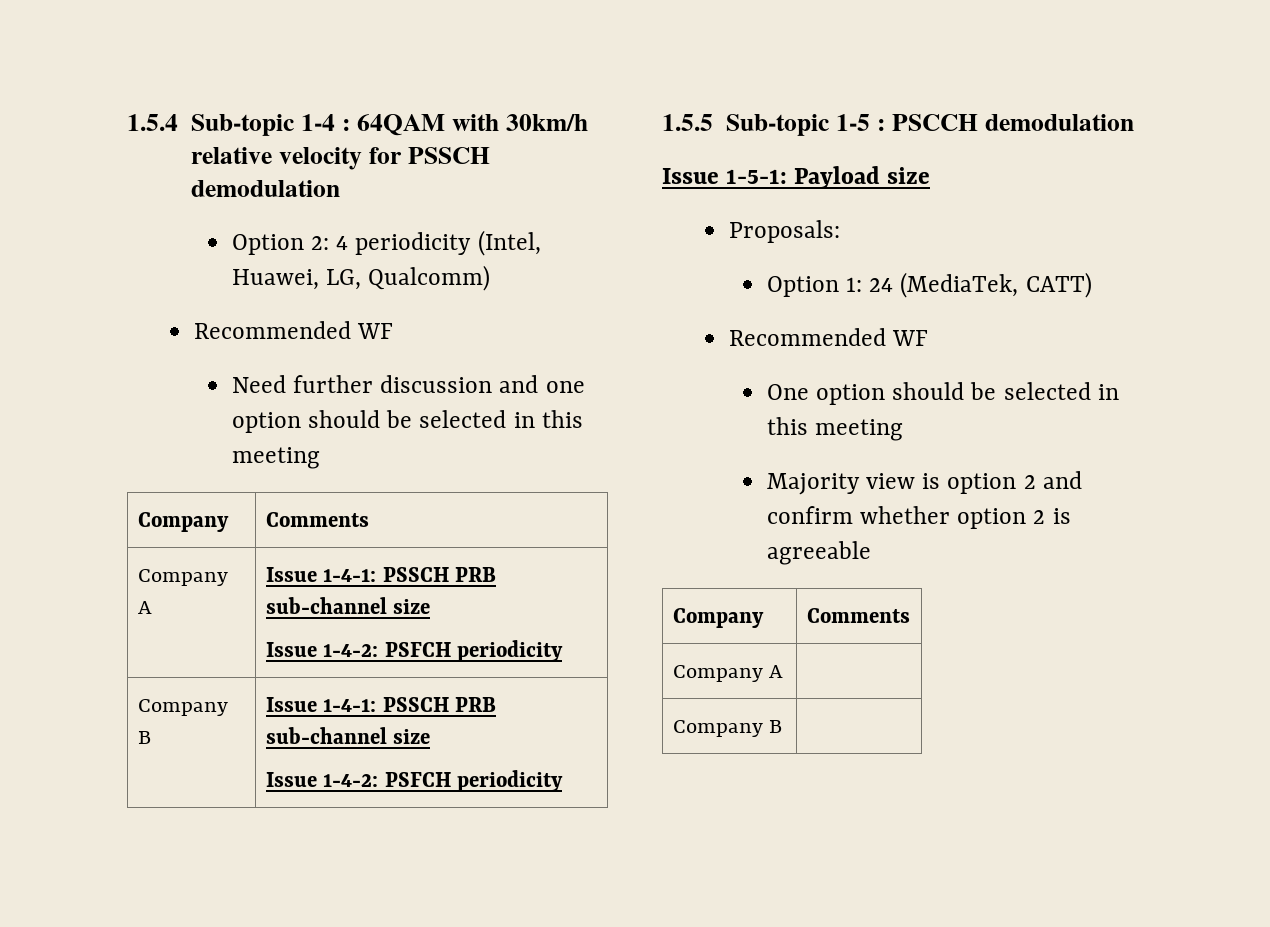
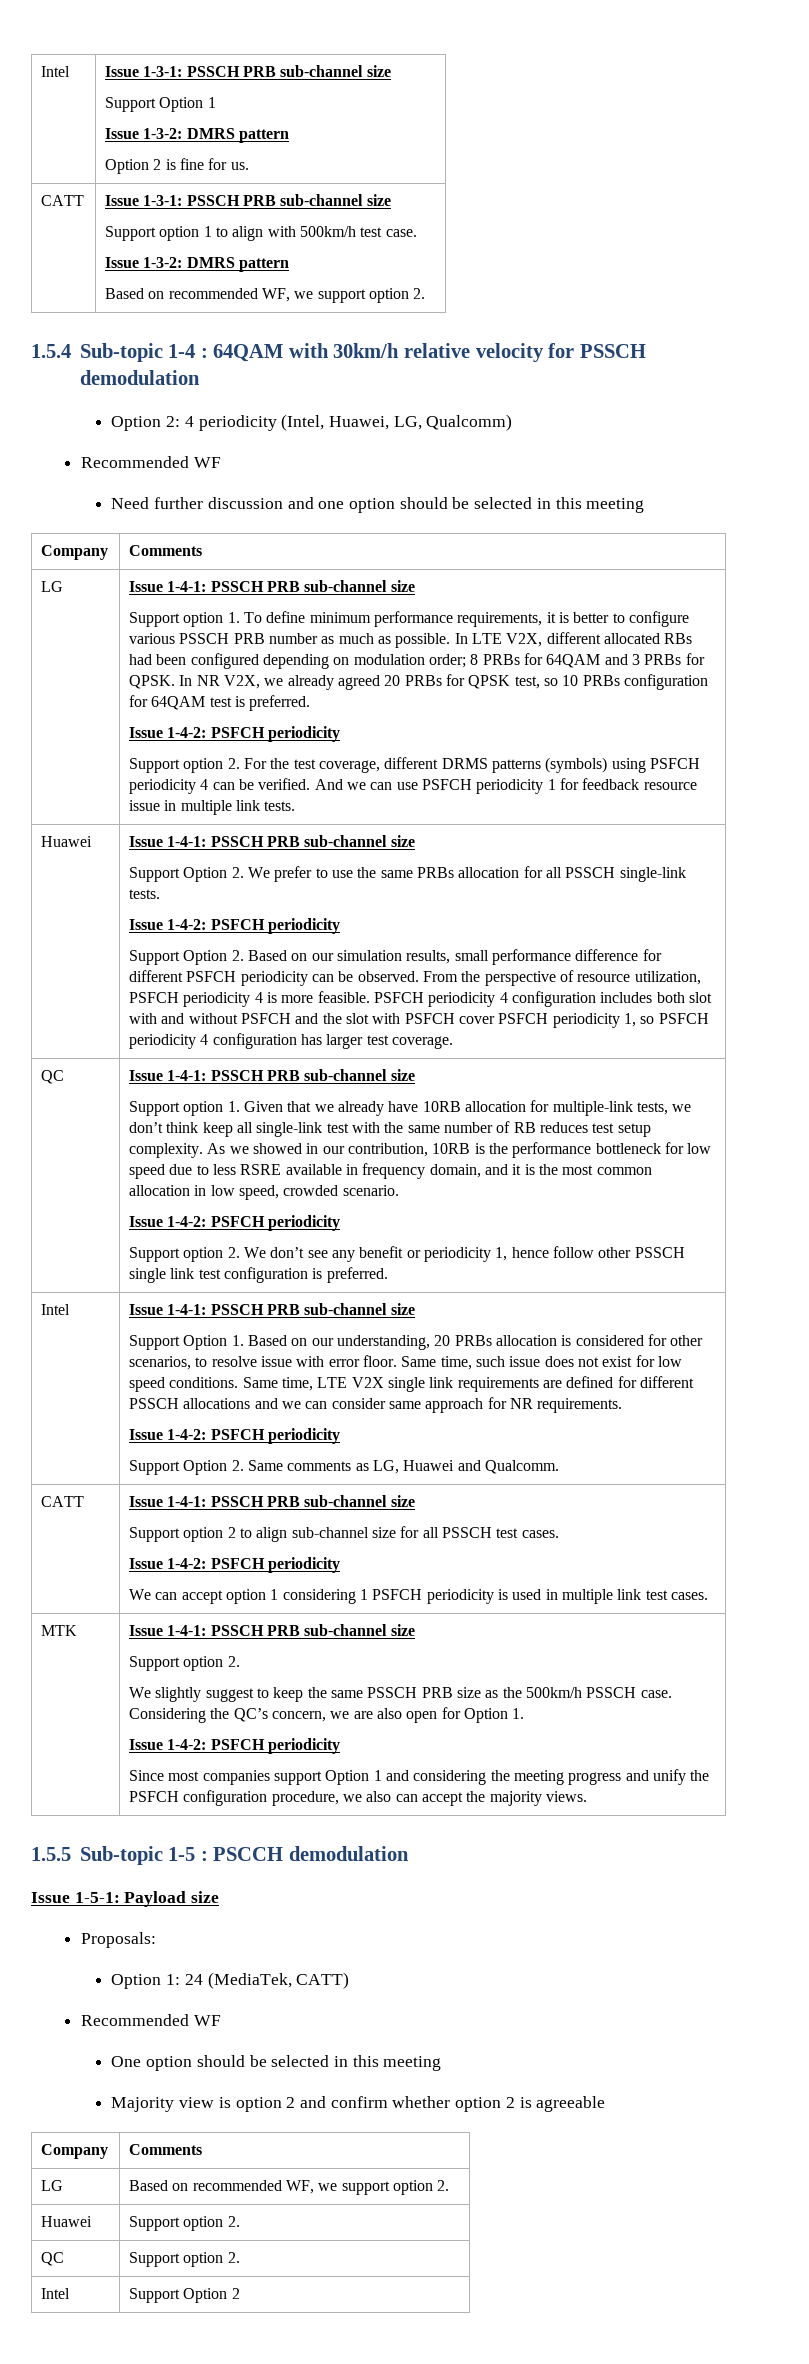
(127, 122) none -> [41,66,71,77] [105,65,391,77] [105,97,216,112] [105,128,290,143] [105,158,249,174] [41,195,85,206] [105,194,391,206] [105,226,417,241] [105,257,290,272] [105,288,426,303] Intel | Issue 1-3-1: PSSCH PRB sub-channel size // Support Option 1 // Issue 1-3-2: DMRS pattern // Option 2 is fine for us. // CATT | Issue 1-3-1: PSSCH PRB sub-channel size // Support option 1 to align with 500km/h test case. // Issue 1-3-2: DMRS pattern // Based on recommended WF, we support option 2. //
[137,569,228,586] [137,601,152,614] [265,567,497,582] [265,597,431,614] [265,640,564,662] [137,699,228,716] [137,731,151,744] [265,697,497,712] [265,727,431,744] [265,770,564,792] Company A | Issue 1-4-1: PSSCH PRB sub-channel size // Issue 1-4-2: PSFCH periodicity // Company B | Issue 1-4-1: PSSCH PRB sub-channel size // Issue 1-4-2: PSFCH periodicity -> [41,581,64,592] [129,580,415,592] [129,611,689,627] [129,632,693,648] [129,653,705,669] [129,674,708,690] [129,695,311,711] [129,726,341,742] [129,757,700,773] [129,778,697,794] [129,800,296,815] [41,836,93,847] [129,835,415,847] [129,866,686,882] [129,889,161,899] [129,918,341,934] [129,949,662,965] [129,970,701,986] [129,991,712,1007] [129,1013,709,1028] [129,1033,453,1049] [41,1070,65,1084] [129,1069,415,1081] [129,1100,692,1116] [129,1121,651,1137] [129,1142,712,1158] [129,1163,652,1179] [129,1185,399,1200] [129,1215,341,1231] [129,1246,685,1262] [129,1267,388,1283] [41,1304,71,1315] [129,1303,415,1315] [129,1334,704,1350] [129,1355,682,1370] [129,1376,694,1392] [129,1397,623,1413] [129,1428,341,1444] [129,1460,559,1475] [41,1496,85,1507] [129,1495,415,1507] [129,1526,559,1542] [129,1557,341,1573] [129,1589,708,1604] [41,1625,78,1636] [129,1624,415,1636] [129,1656,240,1671] [129,1687,672,1702] [129,1707,525,1723] [129,1738,341,1754] [129,1769,710,1785] [129,1790,587,1806] LG | Issue 1-4-1: PSSCH PRB sub-channel size // Support option 1. To define minimum performance requirements, it is better to configure various PSSCH PRB number as much as possible. In LTE V2X, different allocated RBs had been configured depending on modulation order; 8 PRBs for 64QAM and 3 PRBs for QPSK. In NR V2X, we already agreed 20 PRBs for QPSK test, so 10 PRBs configuration for 64QAM test is preferred. // Issue 1-4-2: PSFCH periodicity // Support option 2. For the test coverage, different DRMS patterns (symbols) using PSFCH periodicity 4 can be verified. And we can use PSFCH periodicity 1 for feedback resource issue in multiple link tests. // Huawei | Issue 1-4-1: PSSCH PRB sub-channel size // Support Option 2. We prefer to use the same PRBs allocation for all PSSCH single-link tests. // Issue 1-4-2: PSFCH periodicity // Support Option 2. Based on our simulation results, small performance difference for different PSFCH periodicity can be observed. From the perspective of resource utilization, PSFCH periodicity 4 is more feasible. PSFCH periodicity 4 configuration includes both slot with and without PSFCH and the slot with PSFCH cover PSFCH periodicity 1, so PSFCH periodicity 4 configuration has larger test coverage. // QC | Issue 1-4-1: PSSCH PRB sub-channel size // Support option 1. Given that we already have 10RB allocation for multiple-link tests, we don’t think keep all single-link test with the same number of RB reduces test setup complexity. As we showed in our contribution, 10RB is the performance bottleneck for low speed due to less RSRE available in frequency domain, and it is the most common allocation in low speed, crowded scenario. // Issue 1-4-2: PSFCH periodicity // Support option 2. We don’t see any benefit or periodicity 1, hence follow other PSSCH single link test configuration is preferred. // Intel | Issue 1-4-1: PSSCH PRB sub-channel size // Support Option 1. Based on our understanding, 20 PRBs allocation is considered for other scenarios, to resolve issue with error floor. Same time, such issue does not exist for low speed conditions. Same time, LTE V2X single link requirements are defined for different PSSCH allocations and we can consider same approach for NR requirements. // Issue 1-4-2: PSFCH periodicity // Support Option 2. Same comments as LG, Huawei and Qualcomm. // CATT | Issue 1-4-1: PSSCH PRB sub-channel size // Support option 2 to align sub-channel size for all PSSCH test cases. // Issue 1-4-2: PSFCH periodicity // We can accept option 1 considering 1 PSFCH periodicity is used in multiple link test cases. // MTK | Issue 1-4-1: PSSCH PRB sub-channel size // Support option 2. // We slightly suggest to keep the same PSSCH PRB size as the 500km/h PSSCH case. Considering the QC’s concern, we are also open for Option 1. // Issue 1-4-2: PSFCH periodicity // Since most companies support Option 1 and considering the meeting progress and unify the PSFCH configuration procedure, we also can accept the majority views.
[672,665,784,682] [672,720,783,737] Company A | // Company B | -> [41,2180,64,2191] [129,2180,450,2195] [41,2216,93,2227] [129,2216,240,2231] [41,2252,65,2266] [129,2252,240,2267] [41,2288,71,2299] [129,2288,240,2303] LG | Based on recommended WF, we support option 2. // Huawei | Support option 2. // QC | Support option 2. // Intel | Support Option 2

